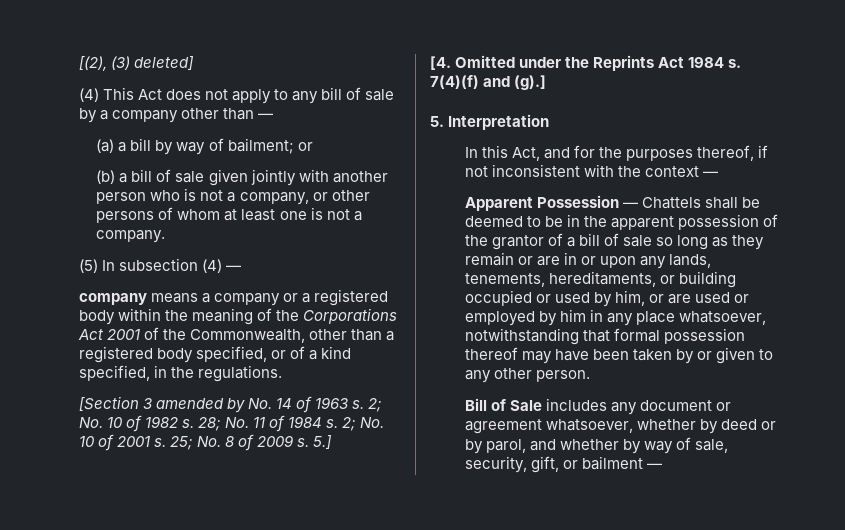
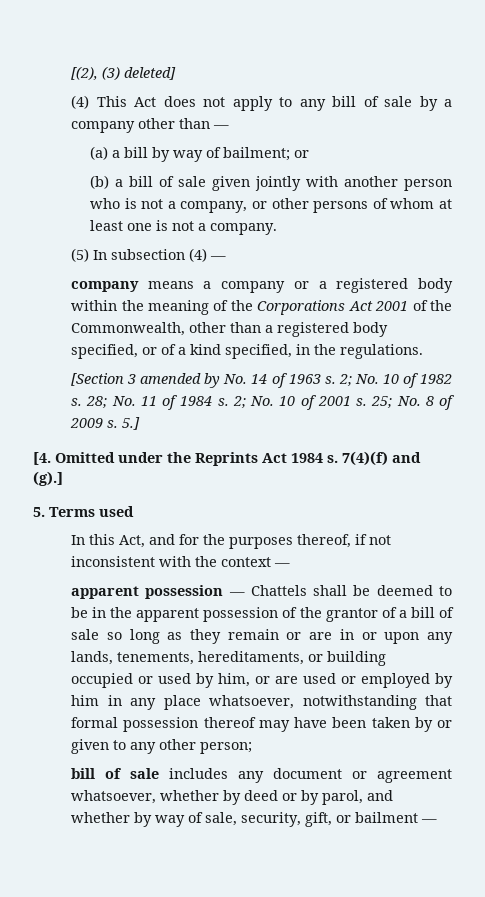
[448,114,550,130] Interpretation -> [49,506,134,517] Terms used
[464,195,619,211] Apparent Possession -> [71,585,224,599] apparent possession
[535,370,590,382] [464,398,542,411] person. // Bill of Sale -> [200,742,253,754] [71,768,160,779] person; // bill of sale

